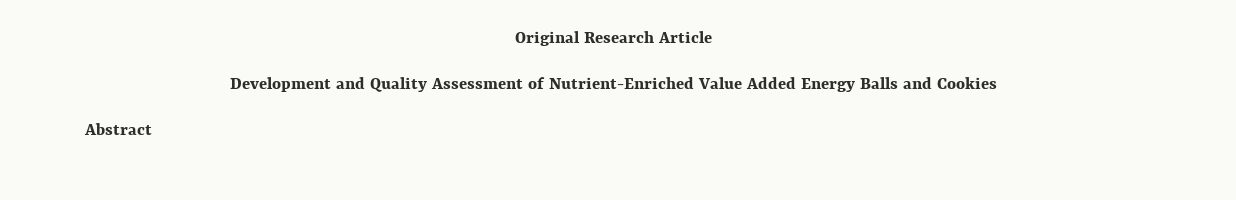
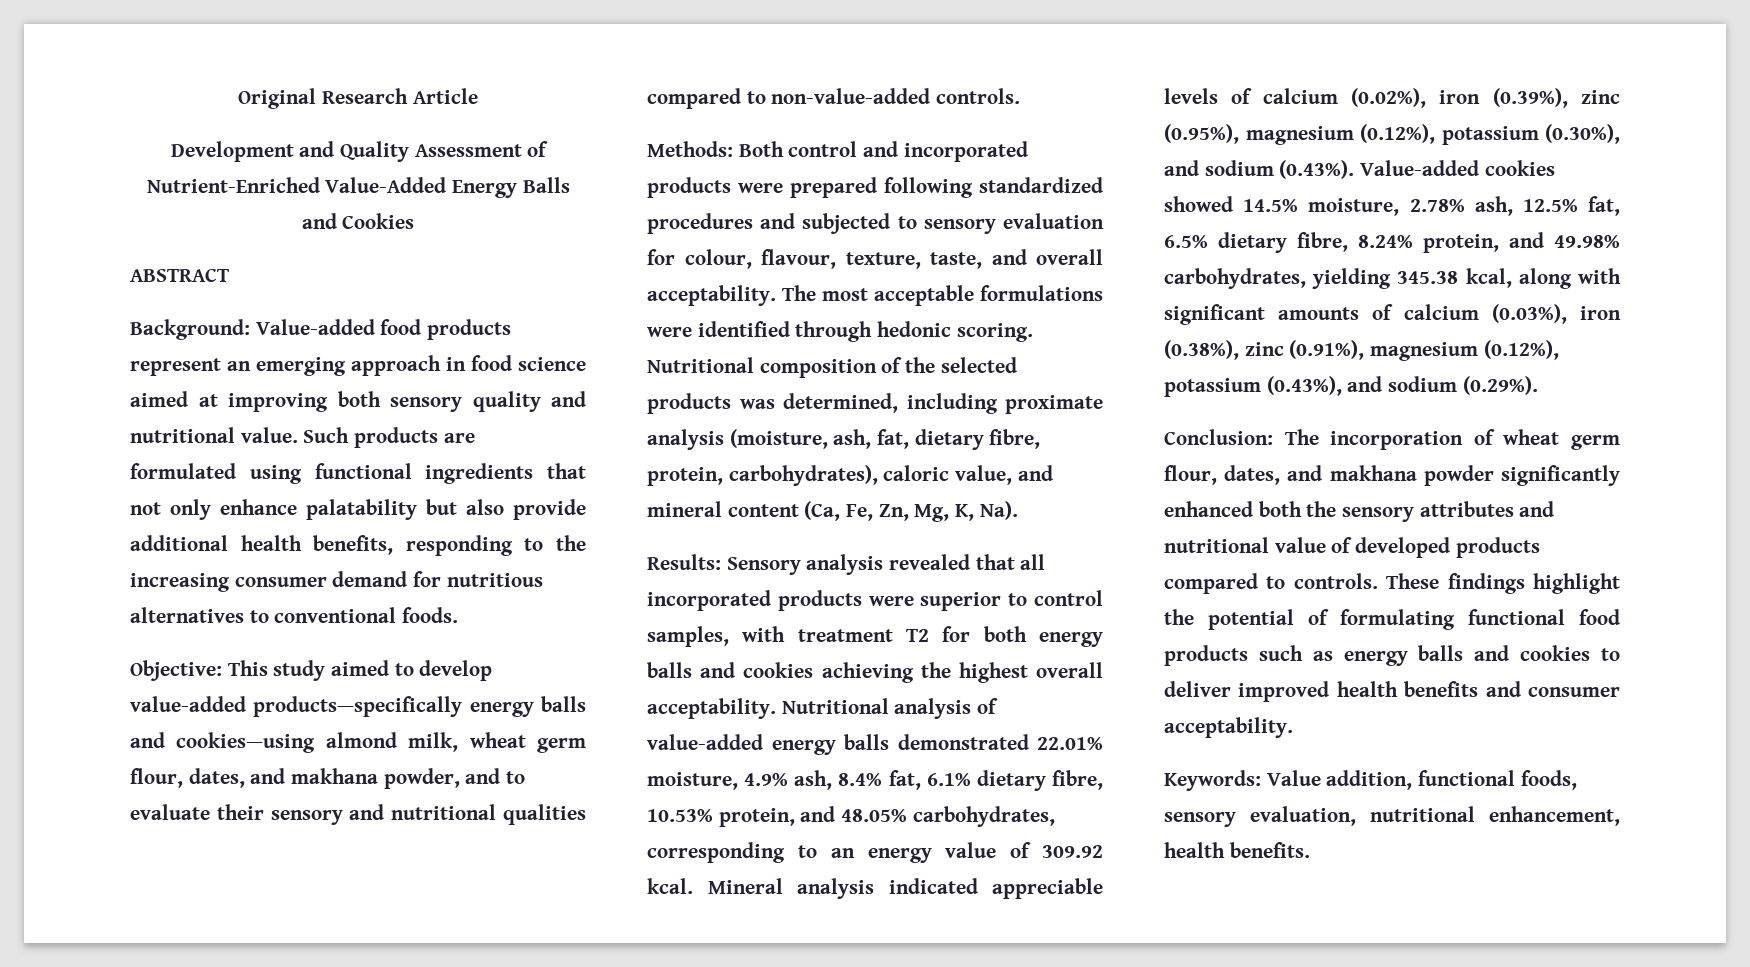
[697,77,796,89] Value Added -> [325,177,447,193] Value-Added
[84,123,152,135] Abstract -> [130,269,230,282] [130,319,512,340] [130,355,586,376] [130,391,586,412] [130,427,475,448] [130,463,586,484] [130,499,586,520] [130,535,586,556] [130,571,543,592] [130,607,459,623] [130,660,493,681] [130,696,586,717] [130,732,586,753] [130,768,526,789] [130,804,586,825] [647,88,1021,109] [647,141,1028,162] [647,177,1103,198] [647,213,1104,234] [647,249,1103,269] [647,285,1103,306] [647,321,1033,342] [647,357,1017,378] [647,393,1103,414] [647,429,1041,450] [647,465,1053,486] [647,501,1018,522] [647,554,1046,575] [647,590,1103,611] [647,626,1103,647] [647,662,1103,683] [647,698,999,719] [647,734,1103,755] [647,770,1103,791] [647,806,1055,827] [647,842,1103,863] [647,878,1103,899] [1164,88,1620,108] [1164,124,1620,145] [1164,160,1555,179] [1164,196,1620,216] [1164,232,1620,253] [1164,268,1621,289] [1164,304,1621,325] [1164,340,1559,361] [1164,376,1538,397] [1164,429,1620,450] [1164,465,1620,486] [1164,501,1555,522] [1164,537,1540,558] [1164,573,1620,594] [1164,609,1620,630] [1164,645,1620,666] [1164,681,1620,702] [1164,717,1293,738] [1164,770,1577,791] [1164,806,1620,827] [1164,842,1310,858] ABSTRACT // Background: Value-added food products represent an emerging approach in food science aimed at improving both sensory quality and nutritional value. Such products are formulated using functional ingredients that not only enhance palatability but also provide additional health benefits, responding to the increasing consumer demand for nutritious alternatives to conventional foods. // Objective: This study aimed to develop value-added products—specifically energy balls and cookies—using almond milk, wheat germ flour, dates, and makhana powder, and to evaluate their sensory and nutritional qualities compared to non-value-added controls. // Methods: Both control and incorporated products were prepared following standardized procedures and subjected to sensory evaluation for colour, flavour, texture, taste, and overall acceptability. The most acceptable formulations were identified through hedonic scoring. Nutritional composition of the selected products was determined, including proximate analysis (moisture, ash, fat, dietary fibre, protein, carbohydrates), caloric value, and mineral content (Ca, Fe, Zn, Mg, K, Na). // Results: Sensory analysis revealed that all incorporated products were superior to control samples, with treatment T2 for both energy balls and cookies achieving the highest overall acceptability. Nutritional analysis of value-added energy balls demonstrated 22.01% moisture, 4.9% ash, 8.4% fat, 6.1% dietary fibre, 10.53% protein, and 48.05% carbohydrates, corresponding to an energy value of 309.92 kcal. Mineral analysis indicated appreciable levels of calcium (0.02%), iron (0.39%), zinc (0.95%), magnesium (0.12%), potassium (0.30%), and sodium (0.43%). Value-added cookies showed 14.5% moisture, 2.78% ash, 12.5% fat, 6.5% dietary fibre, 8.24% protein, and 49.98% carbohydrates, yielding 345.38 kcal, along with significant amounts of calcium (0.03%), iron (0.38%), zinc (0.91%), magnesium (0.12%), potassium (0.43%), and sodium (0.29%). // Conclusion: The incorporation of wheat germ flour, dates, and makhana powder significantly enhanced both the sensory attributes and nutritional value of developed products compared to controls. These findings highlight the potential of formulating functional food products such as energy balls and cookies to deliver improved health benefits and consumer acceptability. // Keywords: Value addition, functional foods, sensory evaluation, nutritional enhancement, health benefits.

